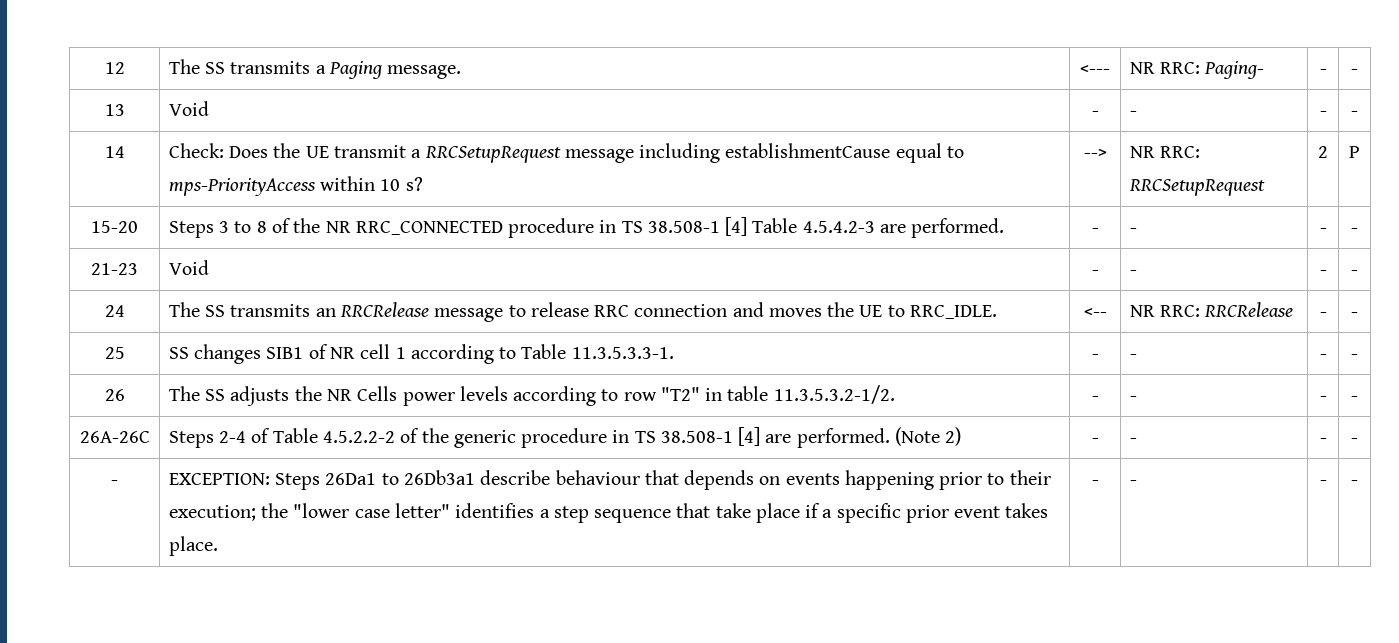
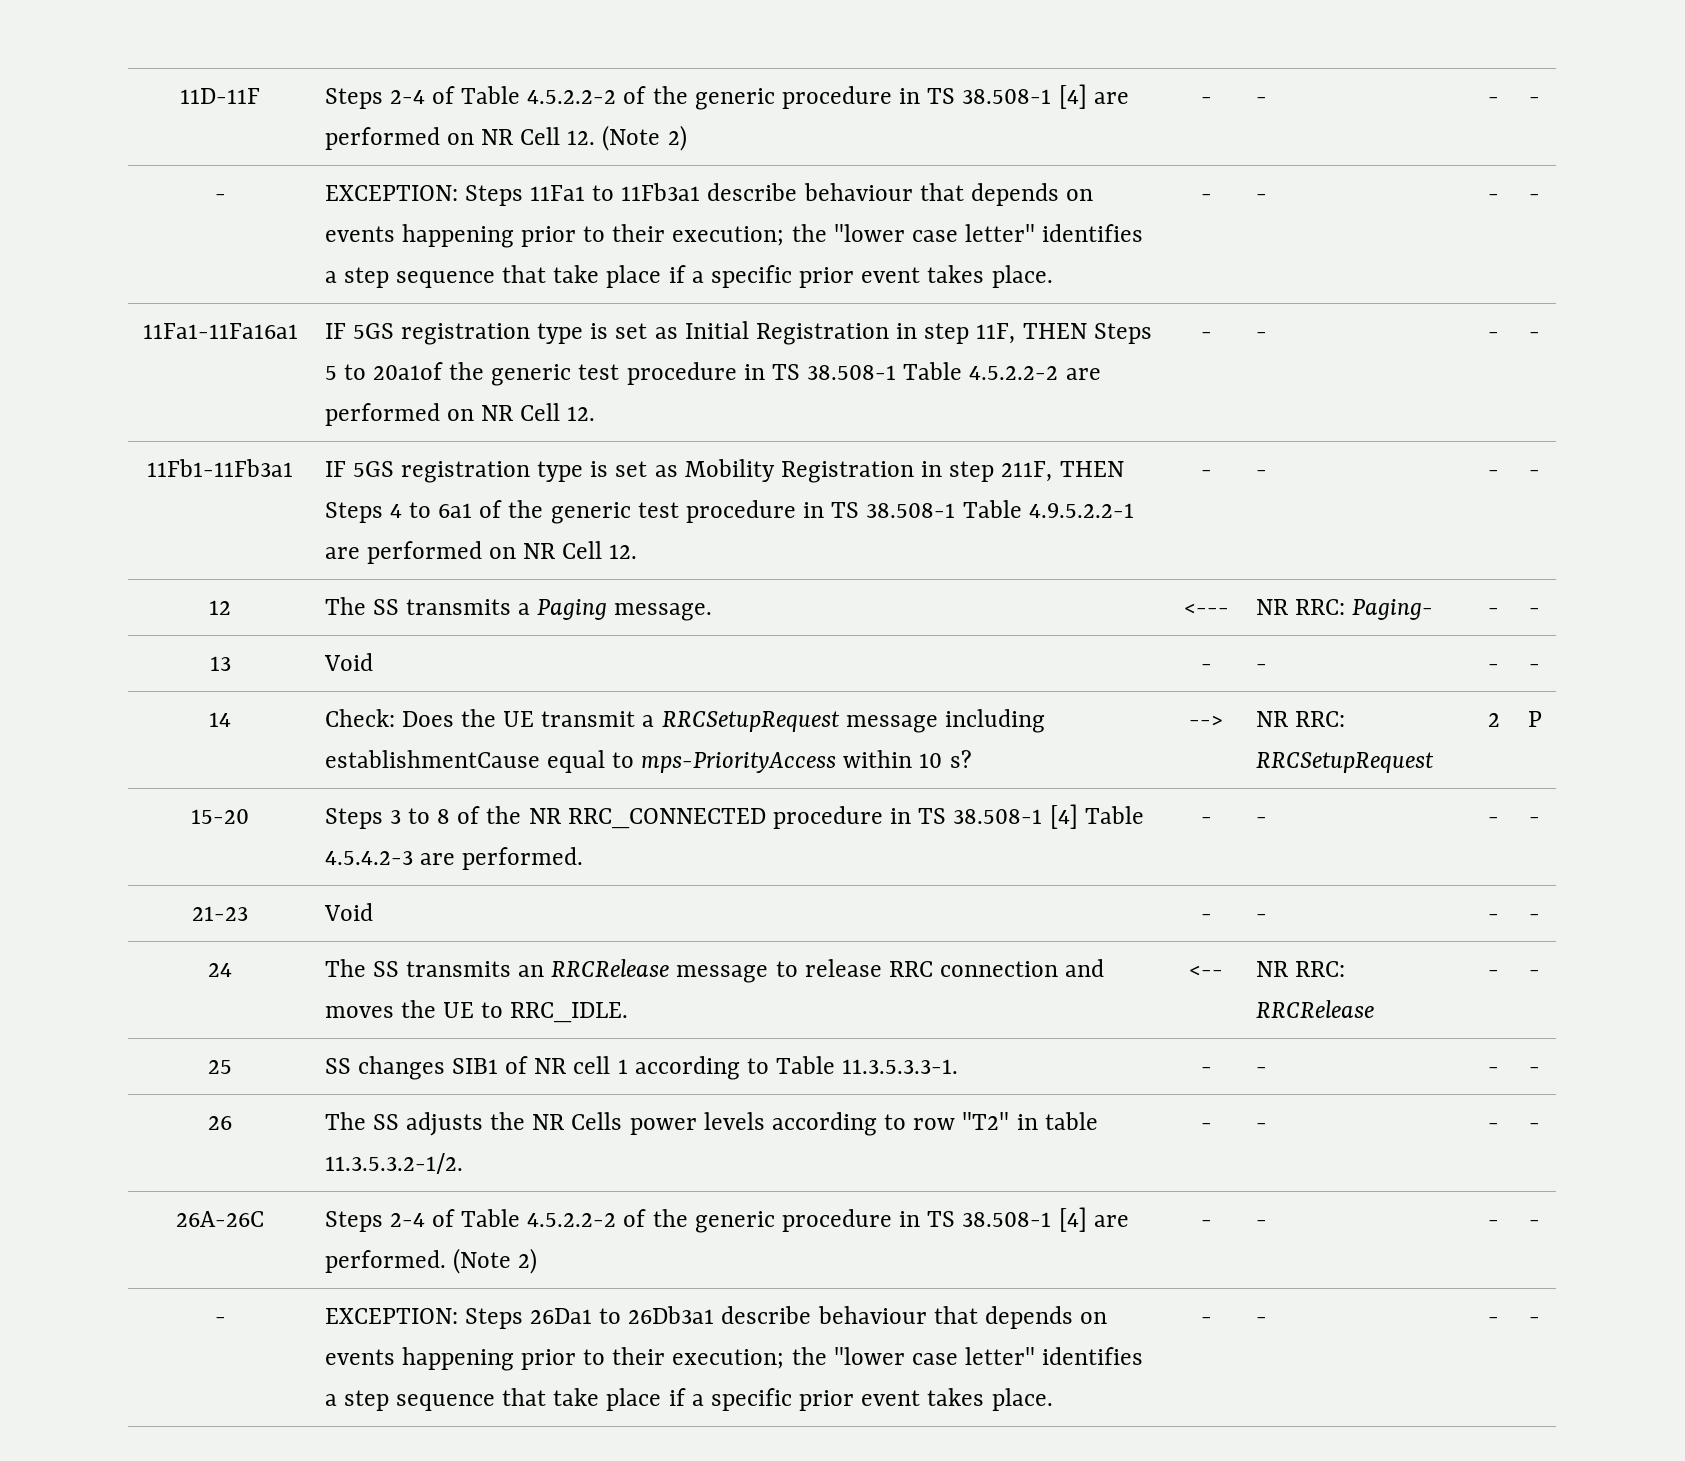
(104, 68) none -> [180,88,260,104] [324,84,1129,110] [324,125,687,151] [1200,97,1212,104] [1255,97,1267,104] [1488,97,1499,104] [1529,97,1540,104] [214,194,226,201] [324,183,1094,206] [324,224,1144,248] [324,265,1053,288] [1200,194,1212,201] [1255,194,1267,201] [1488,194,1499,201] [1529,194,1540,201] [142,323,298,339] [324,321,1152,345] [324,362,1101,386] [324,403,596,426] [1200,332,1212,339] [1255,332,1267,339] [1488,332,1499,339] [1529,332,1540,339] [147,459,293,477] [324,459,1124,483] [324,500,1134,524] [324,541,638,564] [1200,470,1212,477] [1255,470,1267,477] [1488,470,1499,477] [1529,470,1540,477] 11D-11F | Steps 2-4 of Table 4.5.2.2-2 of the generic procedure in TS 38.508-1 [4] are performed on NR Cell 12. (Note 2) | - | - | - | - // - | EXCEPTION: Steps 11Fa1 to 11Fb3a1 describe behaviour that depends on events happening prior to their execution; the "lower case letter" identifies a step sequence that take place if a specific prior event takes place. | - | - | - | - // 11Fa1-11Fa16a1 | IF 5GS registration type is set as Initial Registration in step 11F, THEN Steps 5 to 20a1of the generic test procedure in TS 38.508-1 Table 4.5.2.2-2 are performed on NR Cell 12. | - | - | - | - // 11Fb1-11Fb3a1 | IF 5GS registration type is set as Mobility Registration in step 211F, THEN Steps 4 to 6a1 of the generic test procedure in TS 38.508-1 Table 4.9.5.2.2-1 are performed on NR Cell 12. | - | - | - | - //

